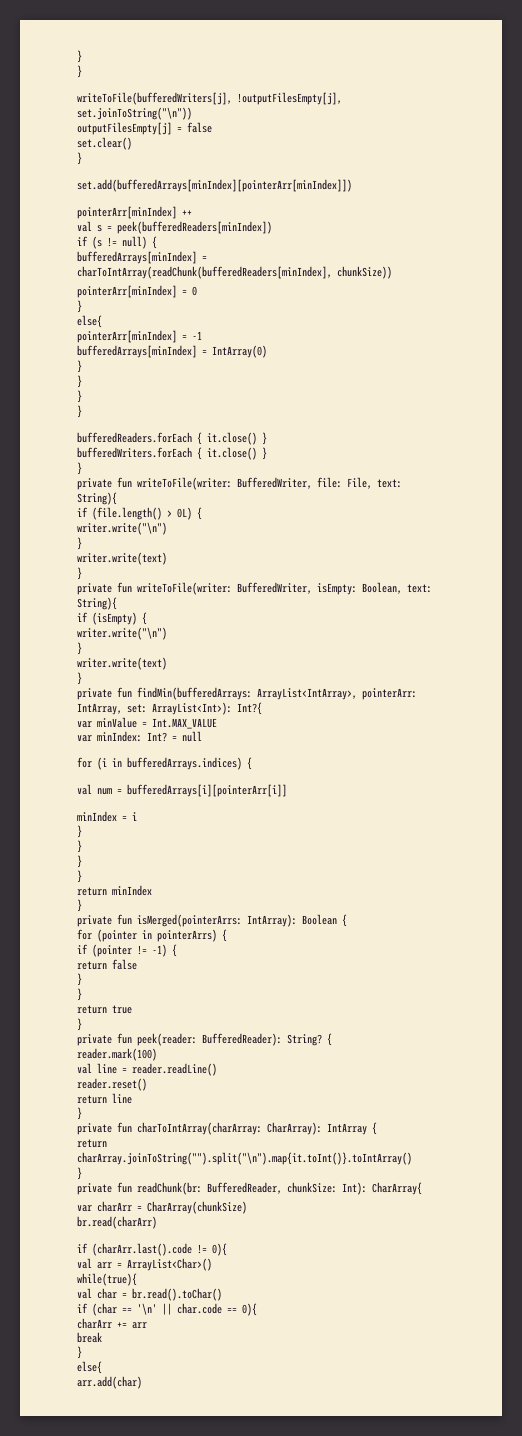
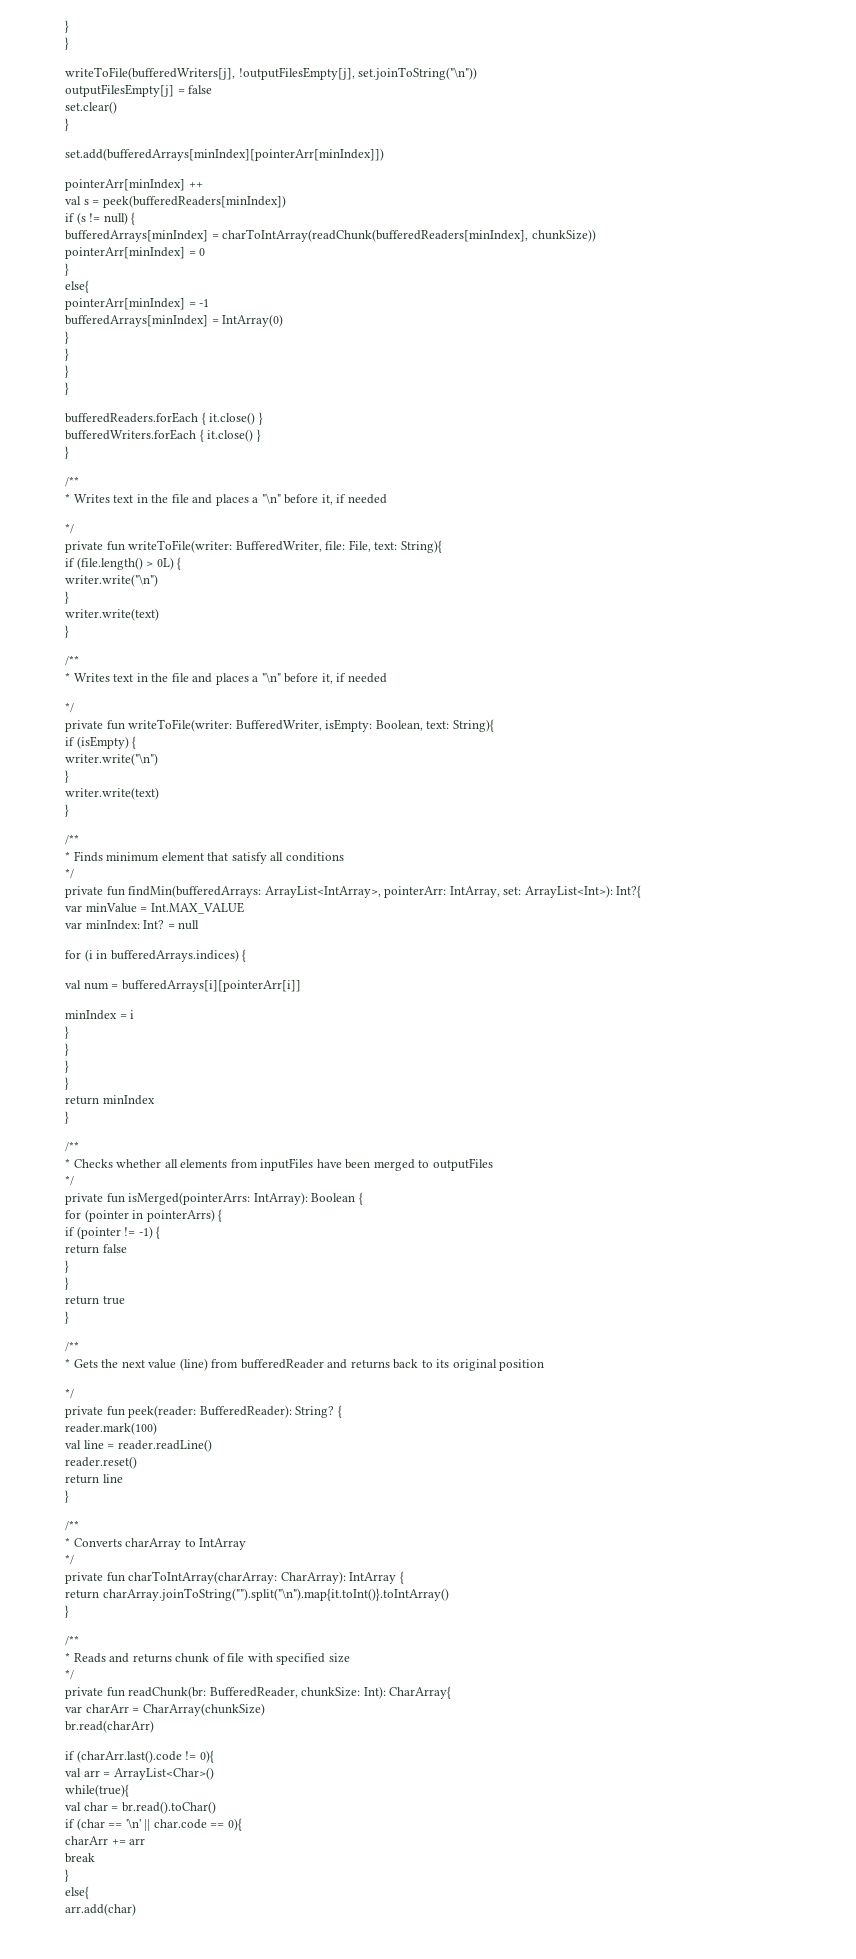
(82, 468) none -> [65,476,79,487] [65,493,387,506] [65,523,74,534] // /** // * Writes text in the file and places a "\n" before it, if needed // */
(82, 573) none -> [65,655,79,666] [65,672,387,685] [65,702,74,713] // /** // * Writes text in the file and places a "\n" before it, if needed // */
(82, 678) none -> [65,834,79,845] [65,851,344,864] [65,868,74,879] // /** // * Finds minimum element that satisfy all conditions // */
(82, 905) none -> [65,1141,79,1152] [65,1158,493,1171] [65,1175,74,1186] // /** // * Checks whether all elements from inputFiles have been merged to outputFiles // */
(82, 1024) none -> [65,1341,79,1352] [65,1358,545,1371] [65,1388,74,1399] // /** // * Gets the next value (line) from bufferedReader and returns back to its original position // */
(82, 1113) none -> [65,1520,79,1531] [65,1537,247,1550] [65,1554,74,1565] // /** // * Converts charArray to IntArray // */
(82, 1173) none -> [65,1635,79,1646] [65,1652,350,1665] [65,1669,74,1680] // /** // * Reads and returns chunk of file with specified size // */

